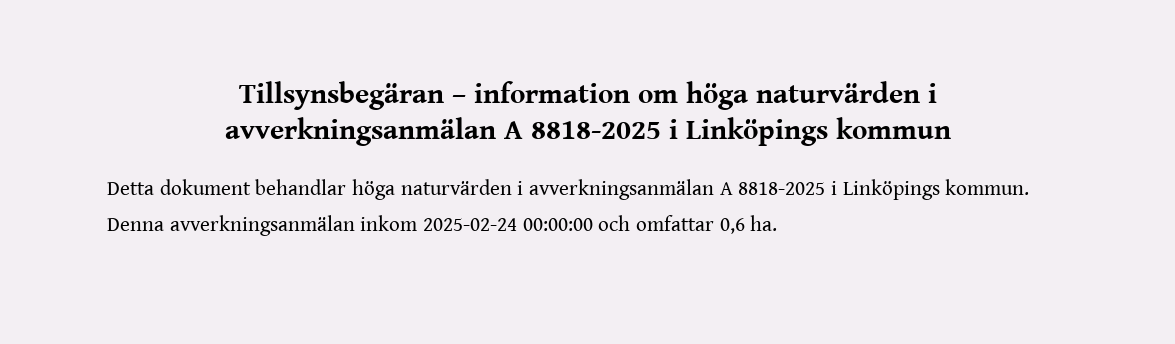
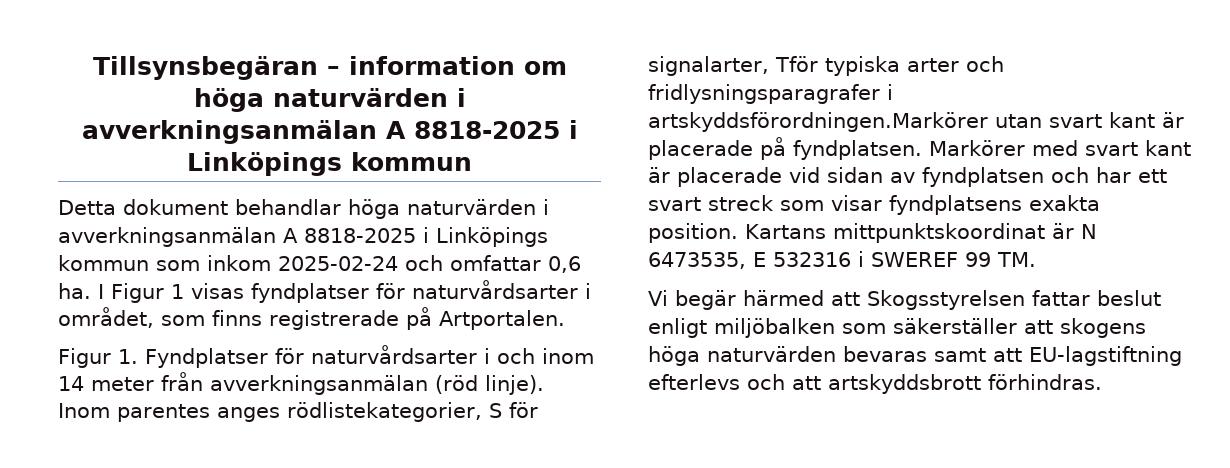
[945,179,1030,195] [107,215,355,236] kommun. Denna avverkningsanmälan -> [58,255,200,271] kommun som
[522,218,593,231] 00:00:00 -> (398, 263) none
(778, 223) none -> [98,280,591,303] [58,307,565,330] [58,345,594,368] [58,372,544,395] [58,402,538,422] [648,56,1004,76] [648,84,893,104] [648,112,1184,132] [648,137,1191,160] [648,167,1167,187] [648,195,1100,215] [648,223,1097,243] [648,251,1036,269] [648,290,1161,310] [648,318,1146,338] [648,346,1182,366] [648,374,1102,394] I Figur 1 visas fyndplatser för naturvårdsarter i området, som finns registrerade på Artportalen. // Figur 1. Fyndplatser för naturvårdsarter i och inom 14 meter från avverkningsanmälan (röd linje). Inom parentes anges rödlistekategorier, S för signalarter, Tför typiska arter och fridlysningsparagrafer i artskyddsförordningen.Markörer utan svart kant är placerade på fyndplatsen. Markörer med svart kant är placerade vid sidan av fyndplatsen och har ett svart streck som visar fyndplatsens exakta position. Kartans mittpunktskoordinat är N 6473535, E 532316 i SWEREF 99 TM. // Vi begär härmed att Skogsstyrelsen fattar beslut enligt miljöbalken som säkerställer att skogens höga naturvärden bevaras samt att EU-lagstiftning efterlevs och att artskyddsbrott förhindras.

